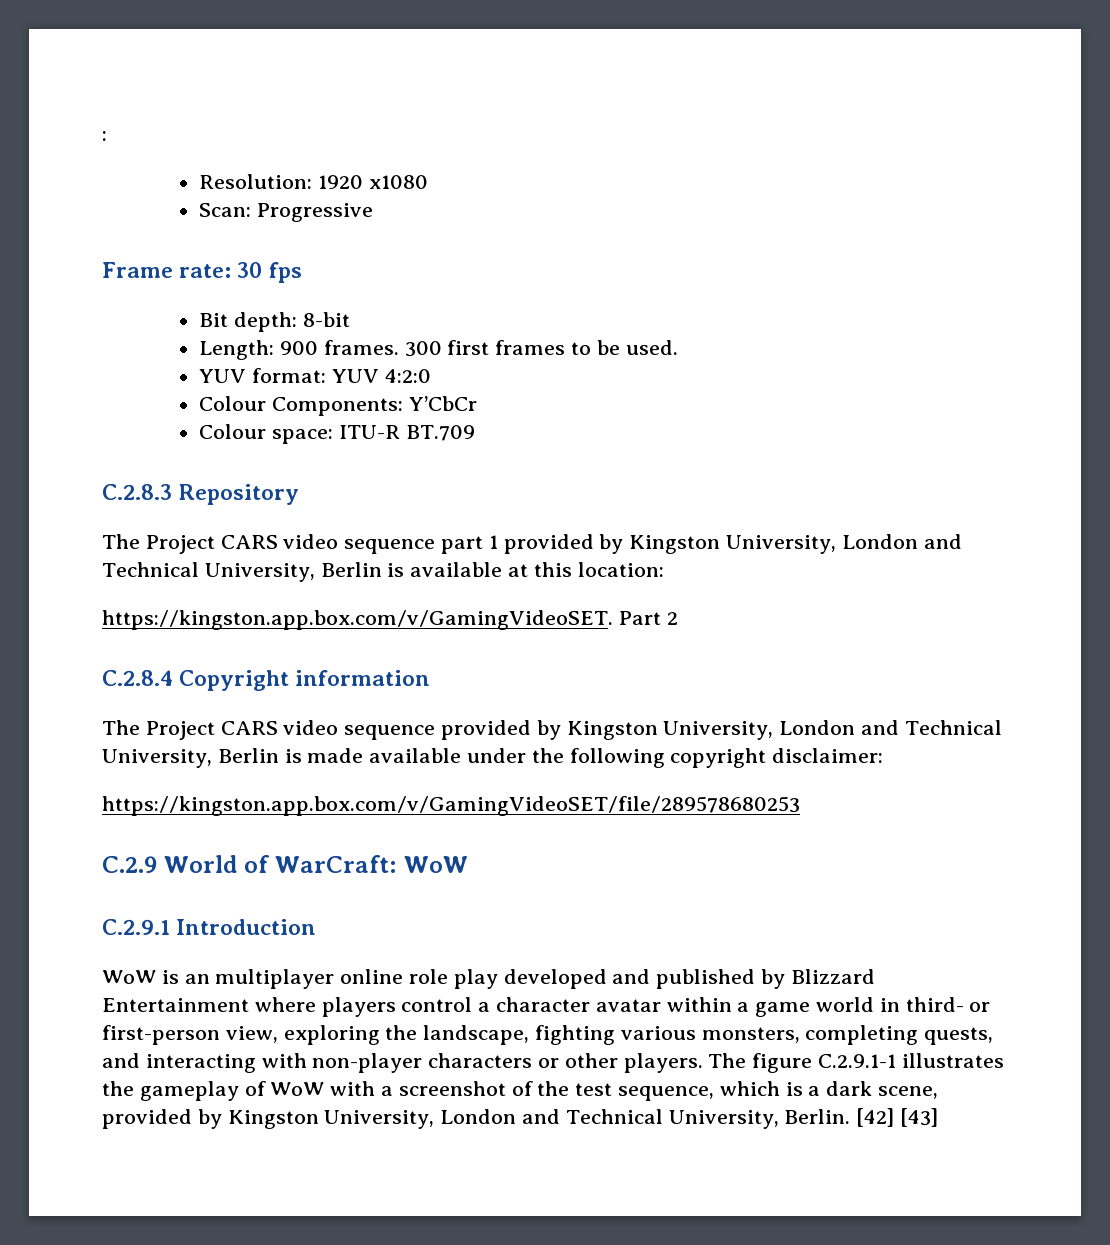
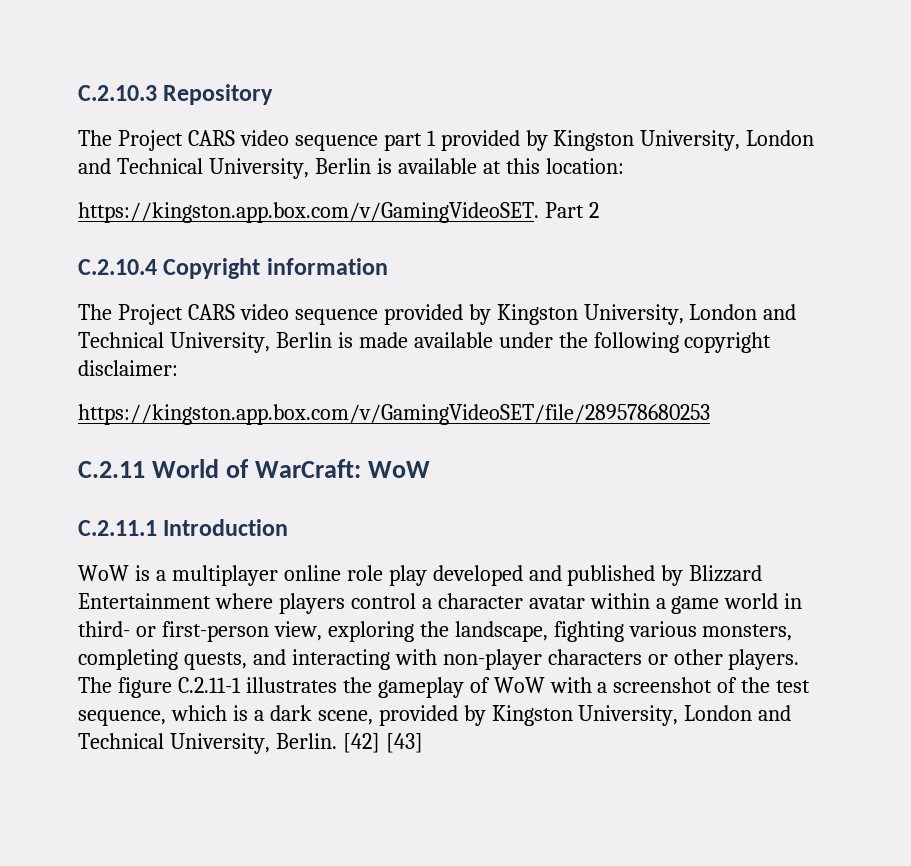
[102,131,107,141] [199,174,428,189] [199,203,374,222] [102,262,302,283] [199,312,350,332] [199,340,678,360] [199,368,431,383] [199,396,477,416] [199,424,475,444] [102,484,172,500] : // Resolution: 1920 x1080 // Scan: Progressive // Frame rate: 30 fps // Bit depth: 8-bit // Length: 900 frames. 300 first frames to be used. // YUV format: YUV 4:2:0 // Colour Components: Y’CbCr // Colour space: ITU-R BT.709 // C.2.8.3 -> [78,85,157,101] C.2.10.3
[102,670,173,686] C.2.8.4 -> [78,259,157,275] C.2.10.4
[102,856,157,873] C.2.9 -> [78,461,145,478] C.2.11
[102,919,170,935] C.2.9.1 -> [78,520,157,536] C.2.11.1
[184,974,210,984] an -> [155,570,166,581] a
[818,1054,897,1068] C.2.9.1-1 -> [177,677,241,693] C.2.11-1

